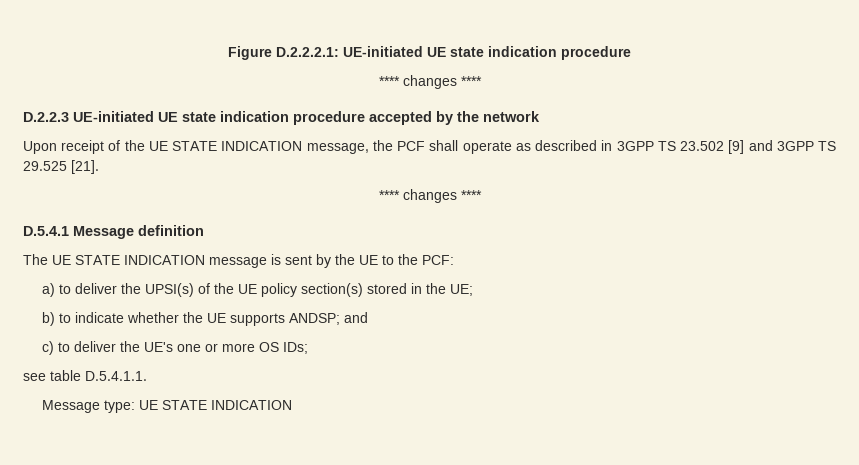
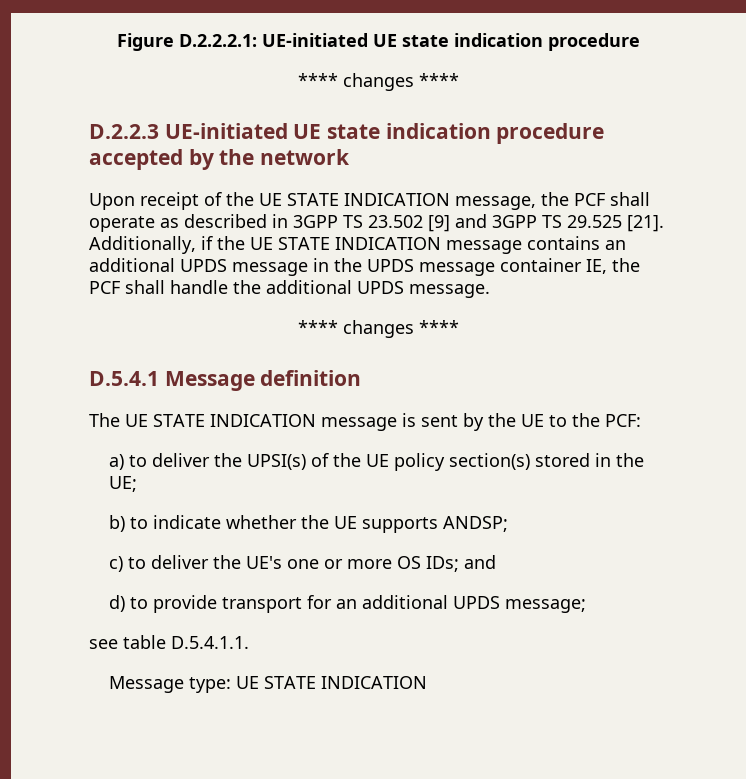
(99, 167) none -> [89,236,626,254] [89,258,640,276] [89,280,490,298] Additionally, if the UE STATE INDICATION message contains an additional UPDS message in the UPDS message container IE, the PCF shall handle the additional UPDS message.
[344,312,369,323] and -> (509, 524) none
(309, 348) none -> [464,555,497,569] [109,595,587,613] and // d) to provide transport for an additional UPDS message;

